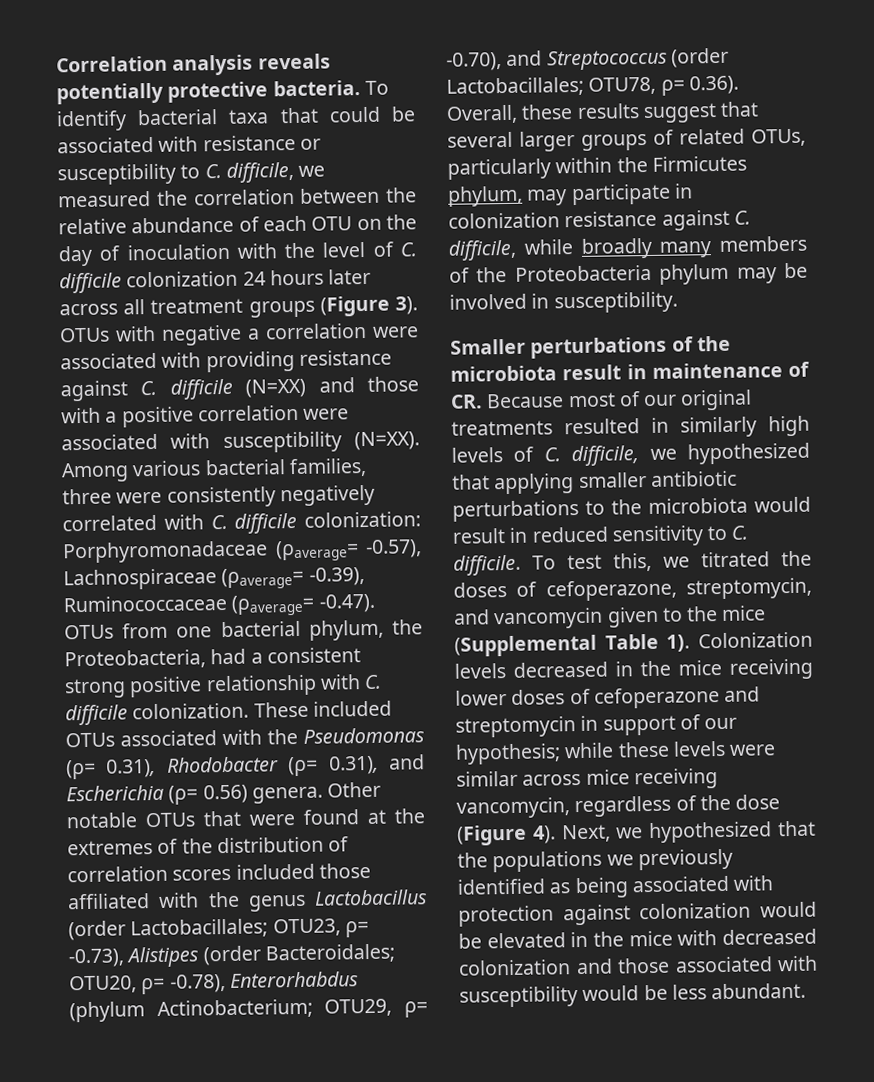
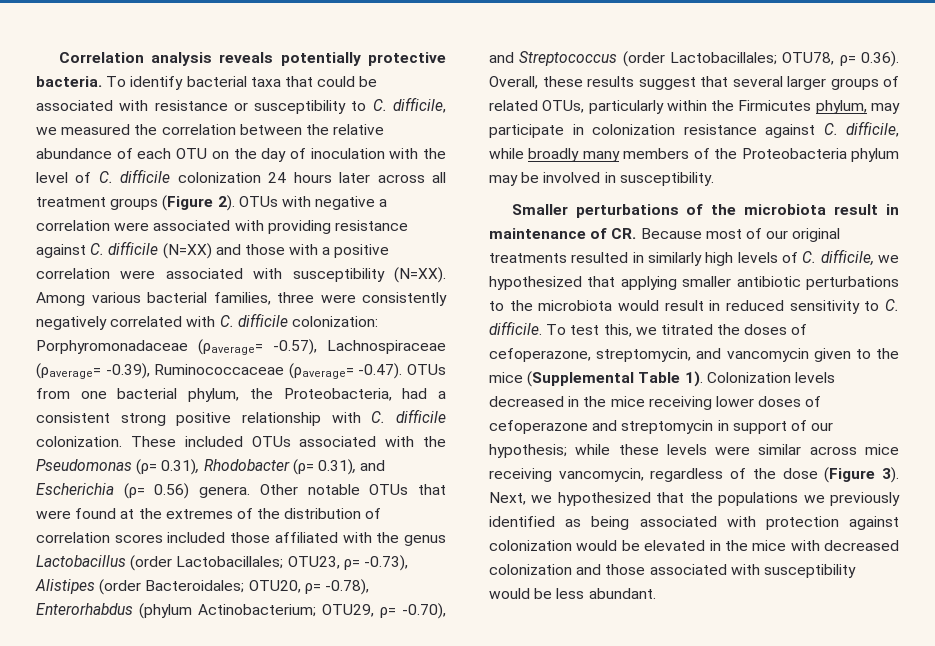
[395,296,418,315] 3). -> [217,195,235,211] 2).
[532,825,556,844] 4). -> [882,467,899,483] 3).

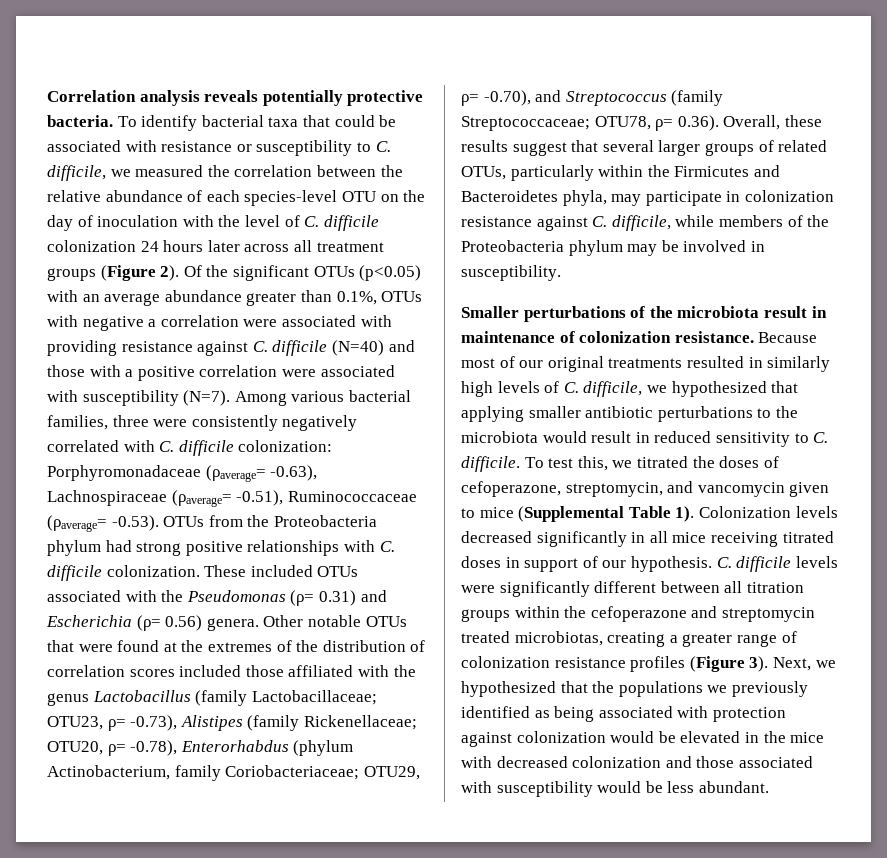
(172, 153) none -> [244,190,338,206] species-level
(235, 203) none -> [183,265,422,281] [47,290,377,306] Of the significant OTUs (p<0.05) with an average abundance greater than 0.1%,
[162,243,212,259] (N=XX) -> [331,340,384,356] (N=40)
[394,267,446,283] (N=XX). -> [183,390,231,406] (N=7).
[273,339,317,355] -0.57), -> [270,465,318,481] -0.63),
[105,363,150,379] -0.39), -> [236,490,284,506] -0.51),
[358,363,403,379] -0.47). -> [111,515,159,531] -0.53).
[80,388,446,402] [36,412,110,423] one bacterial phylum, the Proteobacteria, had a consistent -> [247,515,377,527] [47,540,132,556] the Proteobacteria phylum had
[241,412,321,426] relationship -> [247,540,340,556] relationships
[161,459,356,475] 0.31), Rhodobacter (ρ= 0.31), -> [318,590,356,606] 0.31)
[130,555,284,571] (order Lactobacillales; -> [195,690,377,706] (family Lactobacillaceae;
[99,579,245,595] (order Bacteroidales; -> [247,715,417,731] (family Rickenellaceae;
[198,604,316,617] Actinobacterium; -> [47,765,360,781] Actinobacterium, family Coriobacteriaceae;
[622,51,777,67] (order Lactobacillales; -> [671,90,724,106] [461,116,590,131] (family Streptococcaceae;
[815,100,867,114] phylum, -> [753,165,780,177] [461,190,607,206] and Bacteroidetes phyla,
[528,148,620,162] broadly many -> (715, 221) none
[611,228,637,239] CR. -> [579,331,754,343] colonization resistance.
[876,348,899,359] the -> (475, 513) none
[568,396,822,410] [489,420,834,434] [489,444,899,458] [489,468,818,482] in the mice receiving lower doses of cefoperazone and streptomycin in support of our hypothesis; while these levels were similar across mice receiving vancomycin, regardless of the dose -> [536,531,834,547] [461,556,838,572] [461,581,804,597] [461,606,815,622] [461,631,797,647] [461,656,686,672] significantly in all mice receiving titrated doses in support of our hypothesis. C. difficile levels were significantly different between all titration groups within the cefoperazone and streptomycin treated microbiotas, creating a greater range of colonization resistance profiles

